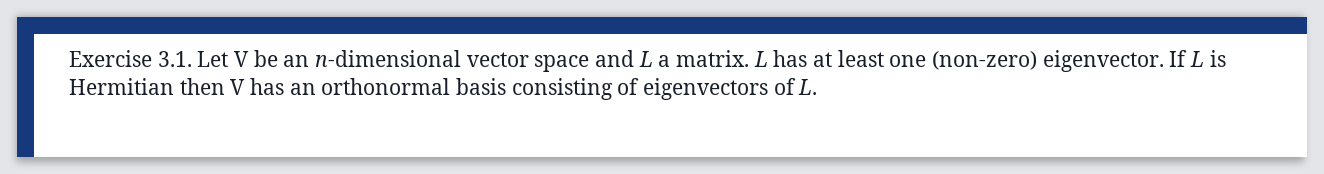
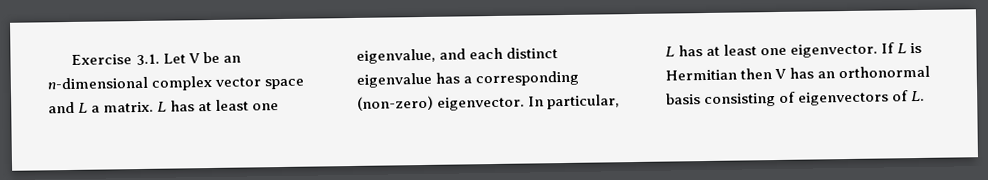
(462, 58) none -> [151,75,213,91] complex
[932,51,1038,70] (non-zero) -> [356,47,559,64] [356,70,580,88] [357,94,621,111] [665,44,788,57] eigenvalue, and each distinct eigenvalue has a corresponding (non-zero) eigenvector. In particular, L has at least one

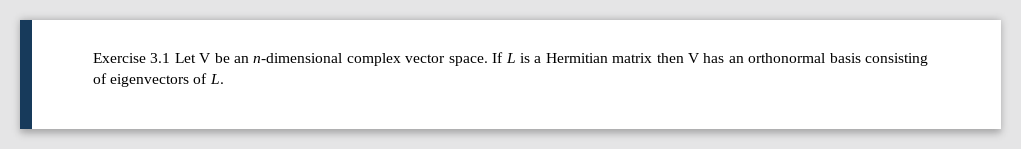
[135,53,160,66] 3.1. -> [150,53,171,63] 3.1
[264,78,305,90] [48,99,280,114] [356,47,559,64] [356,70,580,88] [357,94,621,111] [665,42,923,58] [665,69,737,81] space and L a matrix. L has at least one eigenvalue, and each distinct eigenvalue has a corresponding (non-zero) eigenvector. In particular, L has at least one eigenvector. If L is Hermitian -> [448,52,653,66] space. If L is a Hermitian matrix

